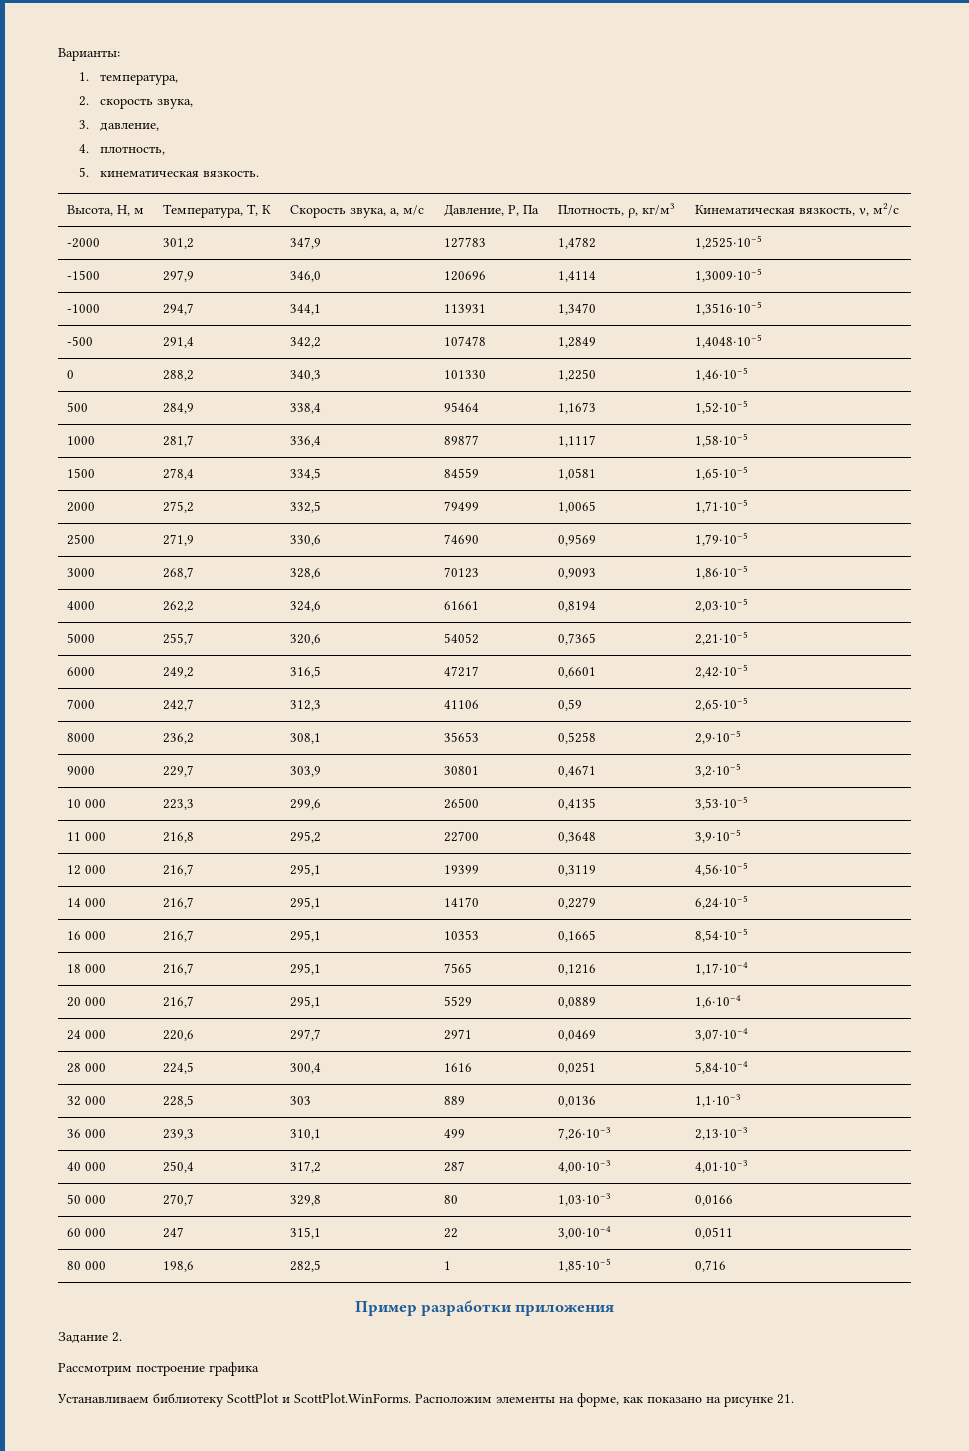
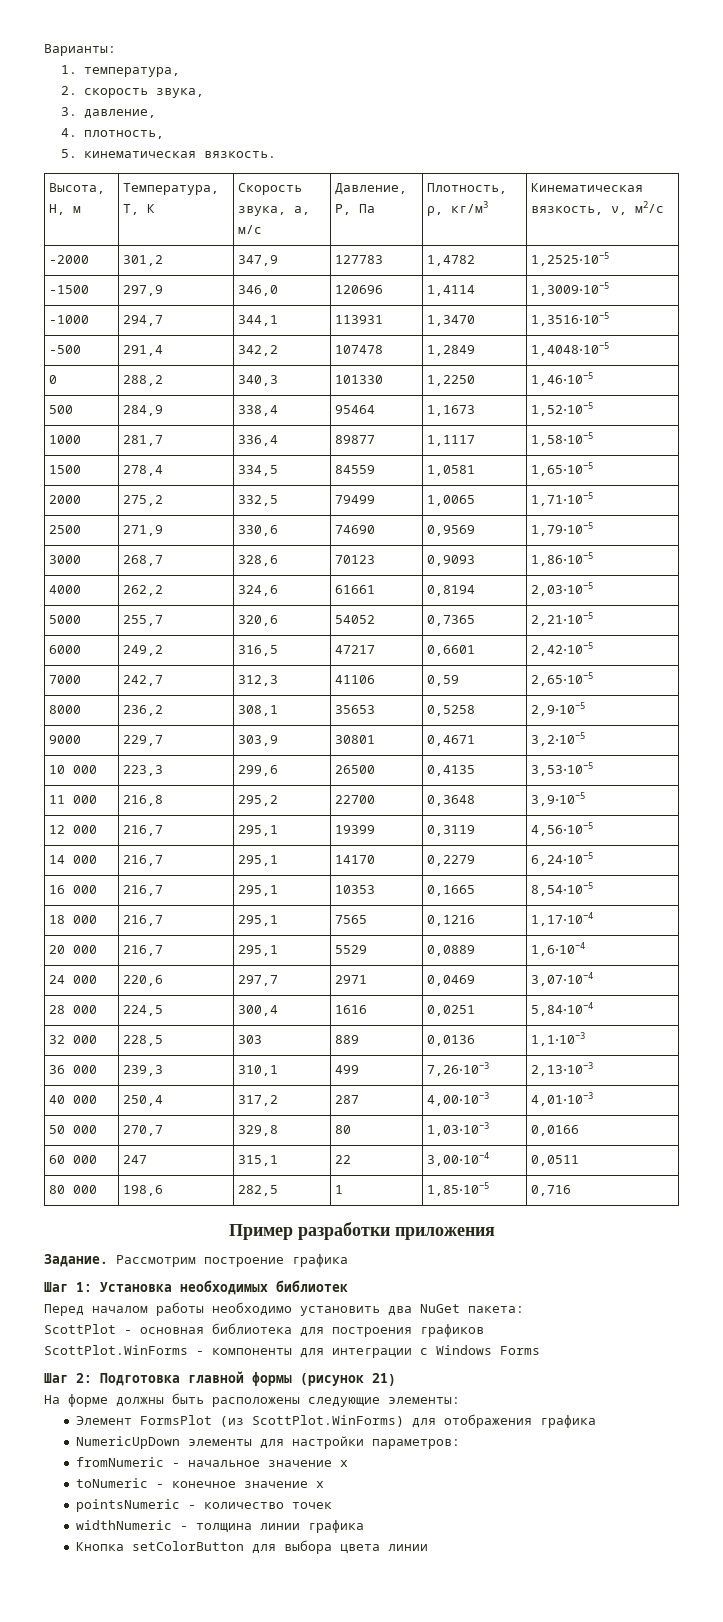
[58,1332,122,1343] Задание 2. // -> [44,1254,108,1267] Задание.
[57,1393,794,1407] Устанавливаем библиотеку ScottPlot и ScottPlot.WinForms. Расположим элементы на форме, как показано на рисунке 21. -> [44,1280,348,1295] [44,1302,524,1316] [44,1323,484,1337] [44,1345,540,1358] [44,1371,396,1386] [44,1393,460,1407] [75,1414,596,1428] [75,1436,460,1449] [75,1457,348,1467] [75,1478,324,1488] [75,1499,332,1512] [75,1520,364,1533] [75,1540,428,1554] Шаг 1: Установка необходимых библиотек // Перед началом работы необходимо установить два NuGet пакета: // ScottPlot - основная библиотека для построения графиков // ScottPlot.WinForms - компоненты для интеграции с Windows Forms // Шаг 2: Подготовка главной формы (рисунок 21) // На форме должны быть расположены следующие элементы: // Элемент FormsPlot (из ScottPlot.WinForms) для отображения графика // NumericUpDown элементы для настройки параметров: // fromNumeric - начальное значение x // toNumeric - конечное значение x // pointsNumeric - количество точек // widthNumeric - толщина линии графика // Кнопка setColorButton для выбора цвета линии

